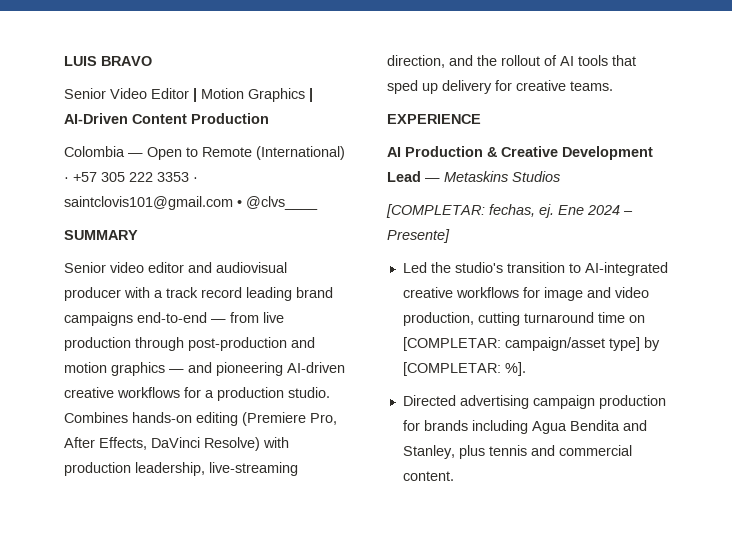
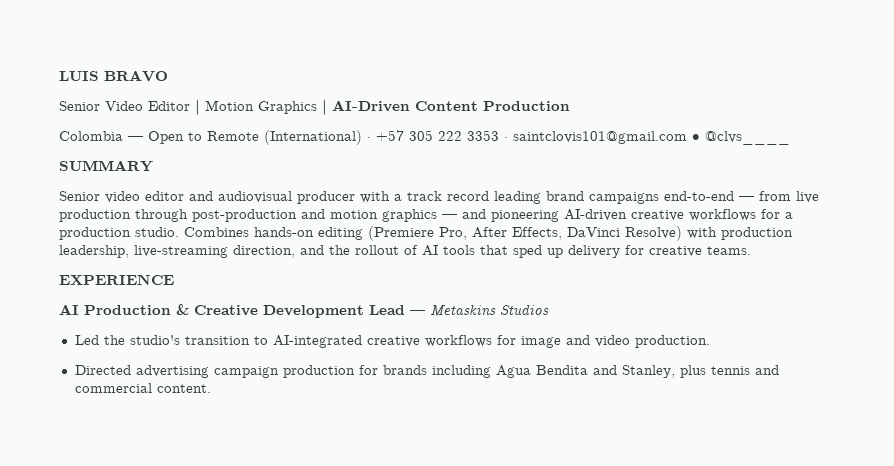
[386,204,633,218] [387,229,450,243] // [COMPLETAR: fechas, ej. Ene 2024 – Presente] -> (549, 309) none
[402,312,645,326] [402,337,660,351] [402,362,526,376] production, cutting turnaround time on [COMPLETAR: campaign/asset type] by [COMPLETAR: %]. -> [634,335,710,348] production.

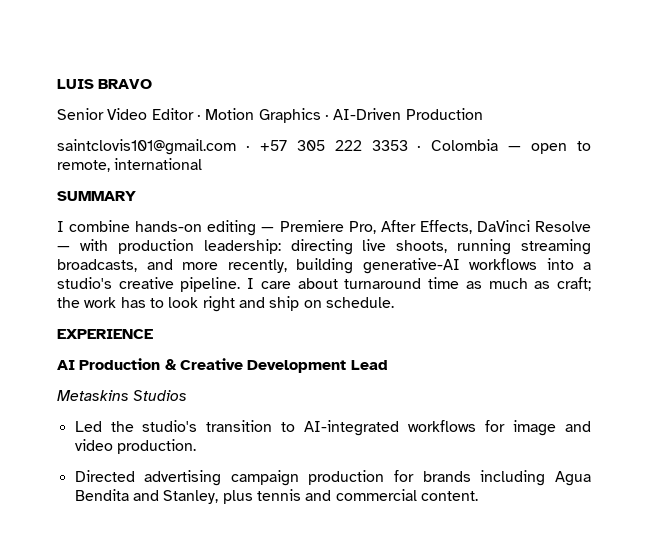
[195,99,200,115] | -> [196,114,201,120] ·
[322,99,570,115] [59,130,362,145] | AI-Driven Content Production // Colombia — Open to Remote (International) -> [324,108,483,120] [57,139,236,155] · AI-Driven Production // saintclovis101@gmail.com
[513,131,790,145] [59,160,153,172] [59,191,819,204] [59,209,793,222] [59,226,793,241] [59,245,751,258] saintclovis101@gmail.com • @clvs____ // SUMMARY // Senior video editor and audiovisual producer with a track record leading brand campaigns end-to-end — from live production through post-production and motion graphics — and pioneering AI-driven creative workflows for a production studio. Combines hands-on editing (Premiere Pro, After Effects, DaVinci Resolve) with production leadership, live-streaming direction, and the rollout of AI tools that sped up delivery for creative teams. -> [431,139,591,154] [57,158,203,172] [57,191,136,201] [57,220,592,236] [57,239,591,255] [57,258,591,274] [57,277,592,292] [57,296,394,312] Colombia — open to remote, international // SUMMARY // I combine hands-on editing — Premiere Pro, After Effects, DaVinci Resolve — with production leadership: directing live shoots, running streaming broadcasts, and more recently, building generative-AI workflows into a studio's creative pipeline. I care about turnaround time as much as craft; the work has to look right and ship on schedule.
[410,310,425,315] — -> (388, 365) //
[366,336,420,347] creative -> (400, 428) none

